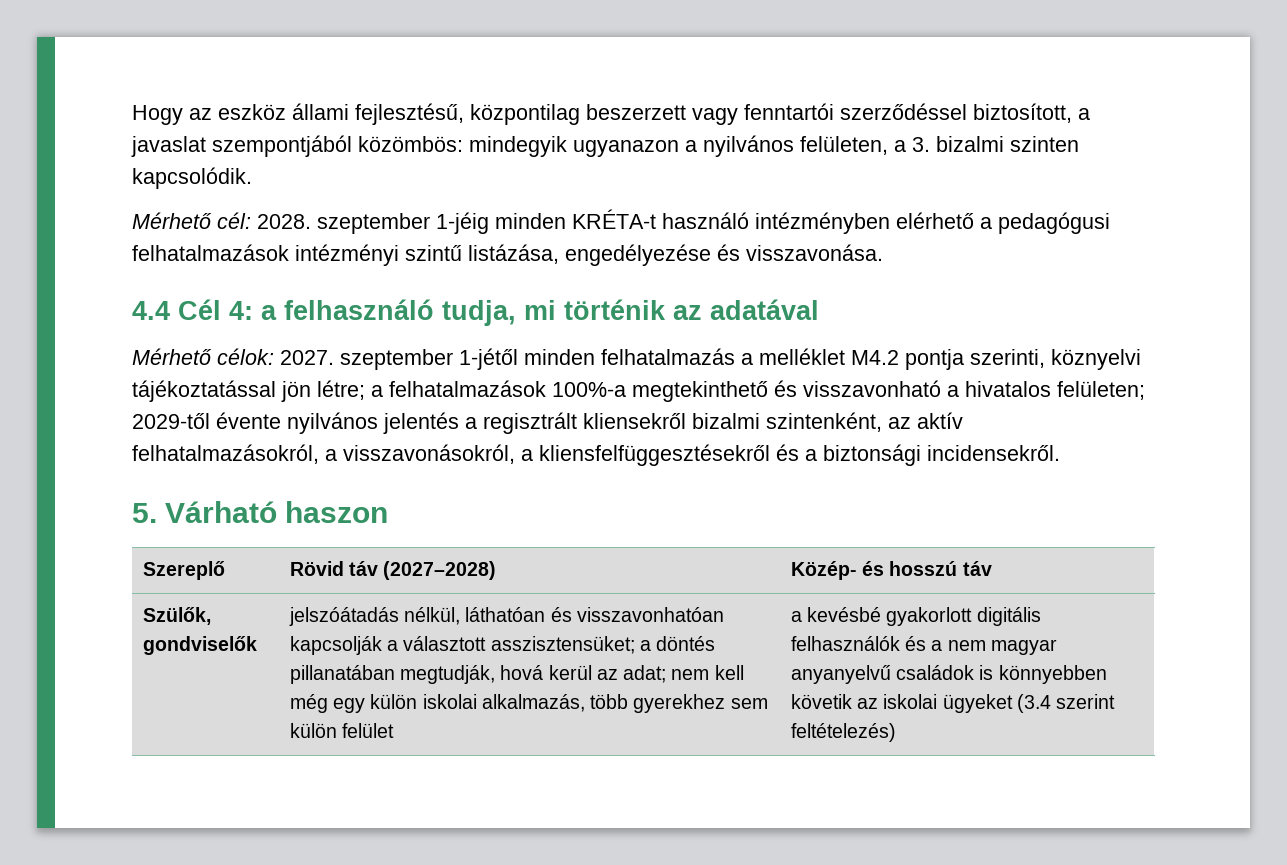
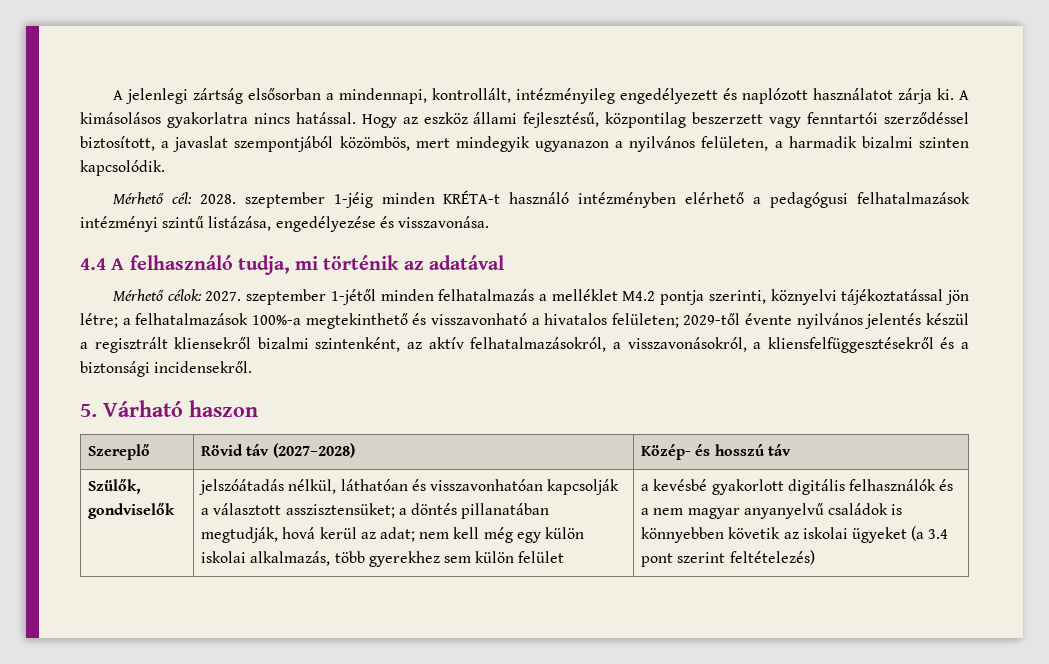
(132, 115) none -> [112,88,969,104] [80,112,356,128] A jelenlegi zártság elsősorban a mindennapi, kontrollált, intézményileg engedélyezett és naplózott használatot zárja ki. A kimásolásos gyakorlatra nincs hatással.
[358,136,463,152] közömbös: -> [339,136,450,151] közömbös, mert
[912,137,930,152] 3. -> [788,136,857,148] harmadik
[178,299,277,320] Cél 4: a -> [111,258,125,270] A
(459, 423) none -> [925,313,969,325] készül
[1016,694,1051,713] (3.4 -> [911,526,949,541] [641,553,674,567] (a 3.4 pont

